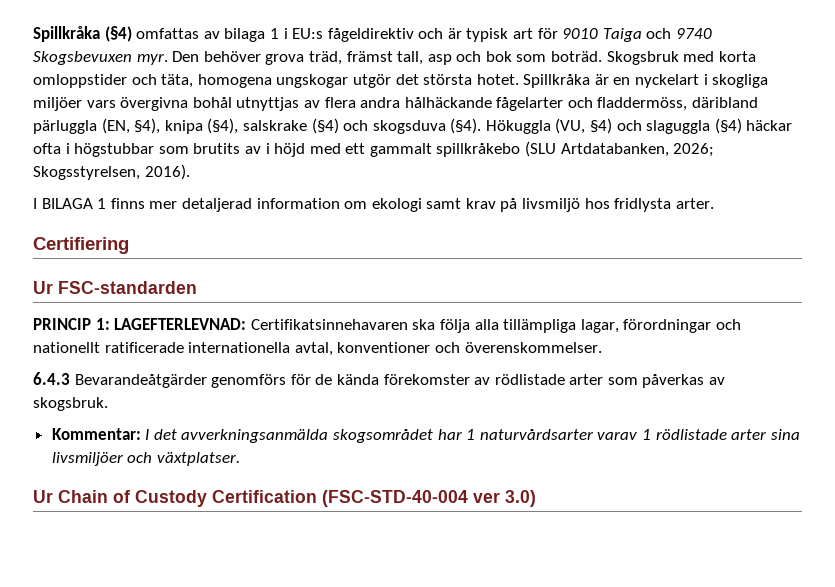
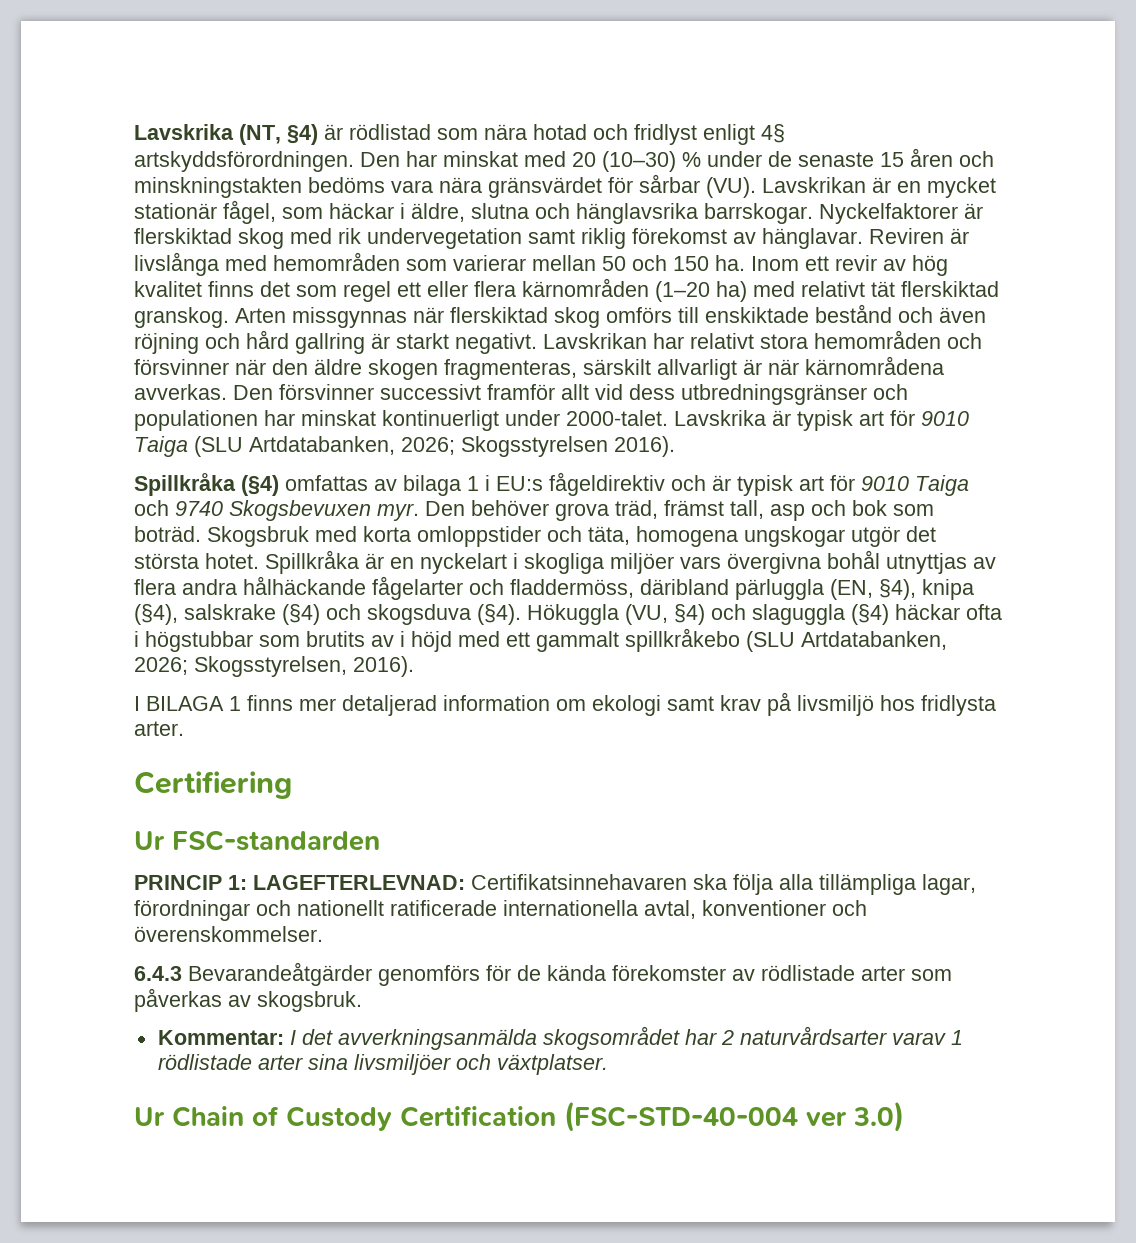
(33, 34) none -> [134,124,785,145] [134,148,994,172] [134,174,996,198] [134,200,983,224] [134,228,969,249] [134,252,948,276] [134,278,999,302] [134,304,986,328] [134,330,982,354] [134,356,944,380] [134,384,908,405] [134,410,969,431] [134,436,675,457] Lavskrika (NT, §4) är rödlistad som nära hotad och fridlyst enligt 4§ artskyddsförordningen. Den har minskat med 20 (10–30) % under de senaste 15 åren och minskningstakten bedöms vara nära gränsvärdet för sårbar (VU). Lavskrikan är en mycket stationär fågel, som häckar i äldre, slutna och hänglavsrika barrskogar. Nyckelfaktorer är flerskiktad skog med rik undervegetation samt riklig förekomst av hänglavar. Reviren är livslånga med hemområden som varierar mellan 50 och 150 ha. Inom ett revir av hög kvalitet finns det som regel ett eller flera kärnområden (1–20 ha) med relativt tät flerskiktad granskog. Arten missgynnas när flerskiktad skog omförs till enskiktade bestånd och även röjning och hård gallring är starkt negativt. Lavskrikan har relativt stora hemområden och försvinner när den äldre skogen fragmenteras, särskilt allvarligt är när kärnområdena avverkas. Den försvinner successivt framför allt vid dess utbredningsgränser och populationen har minskat kontinuerligt under 2000-talet. Lavskrika är typisk art för 9010 Taiga (SLU Artdatabanken, 2026; Skogsstyrelsen 2016). //
[466,429,476,440] 1 -> [720,1030,734,1045] 2

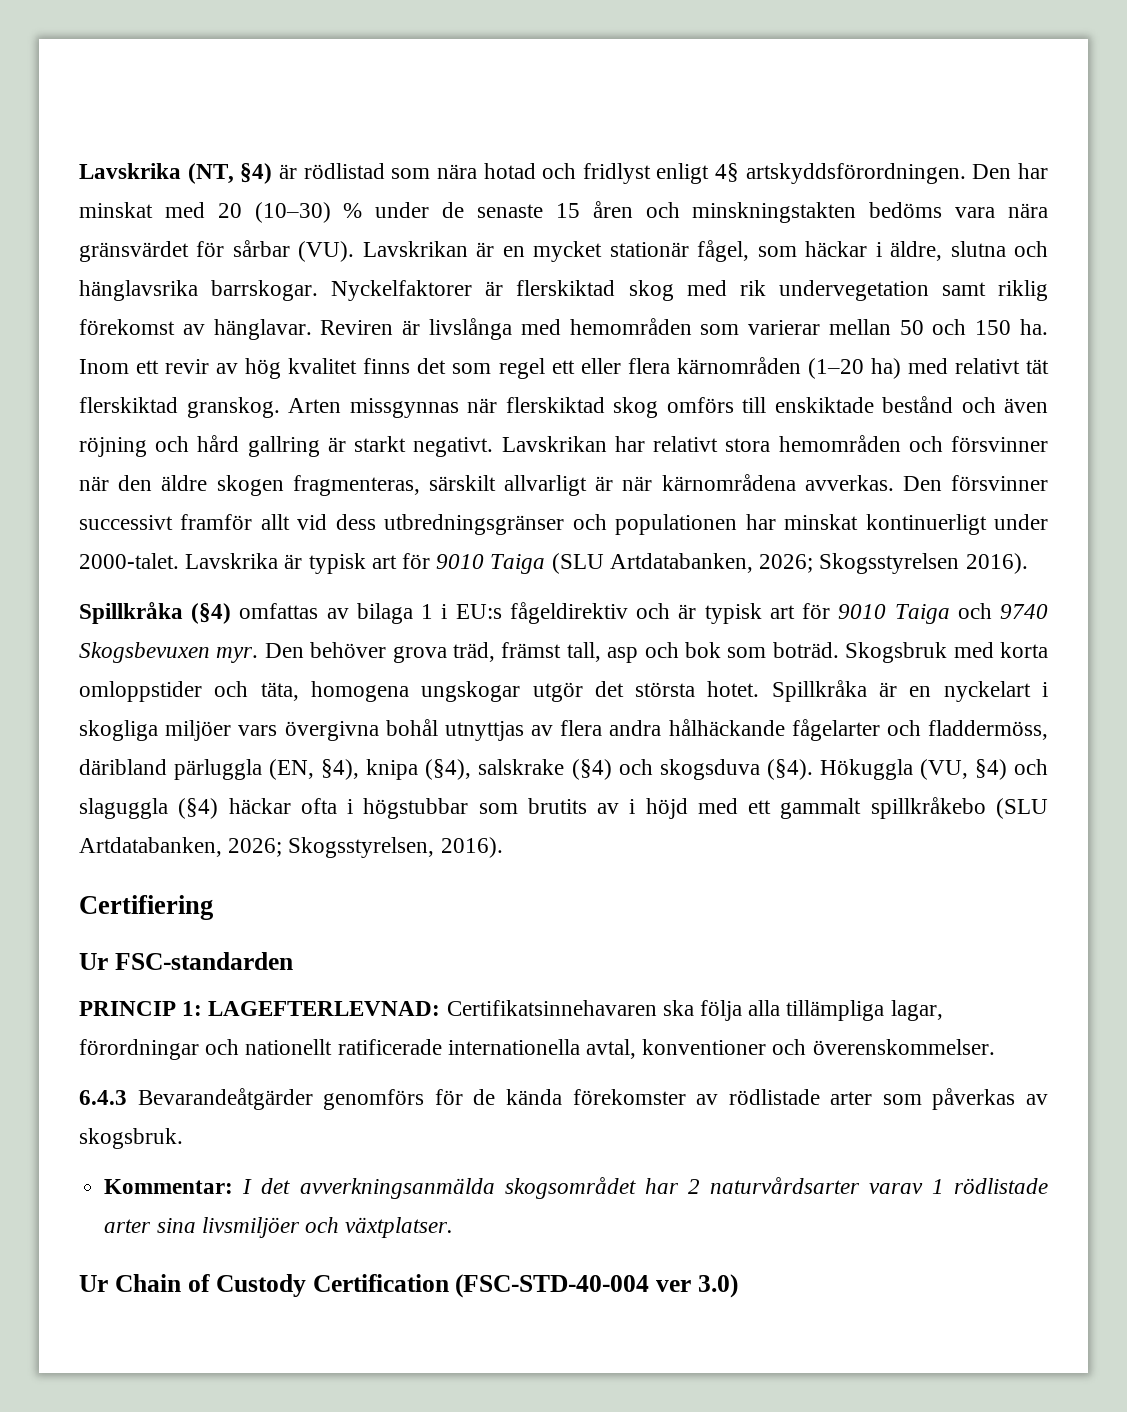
[134,692,996,716] [134,721,184,736] // I BILAGA 1 finns mer detaljerad information om ekologi samt krav på livsmiljö hos fridlysta arter. -> (503, 847) none

